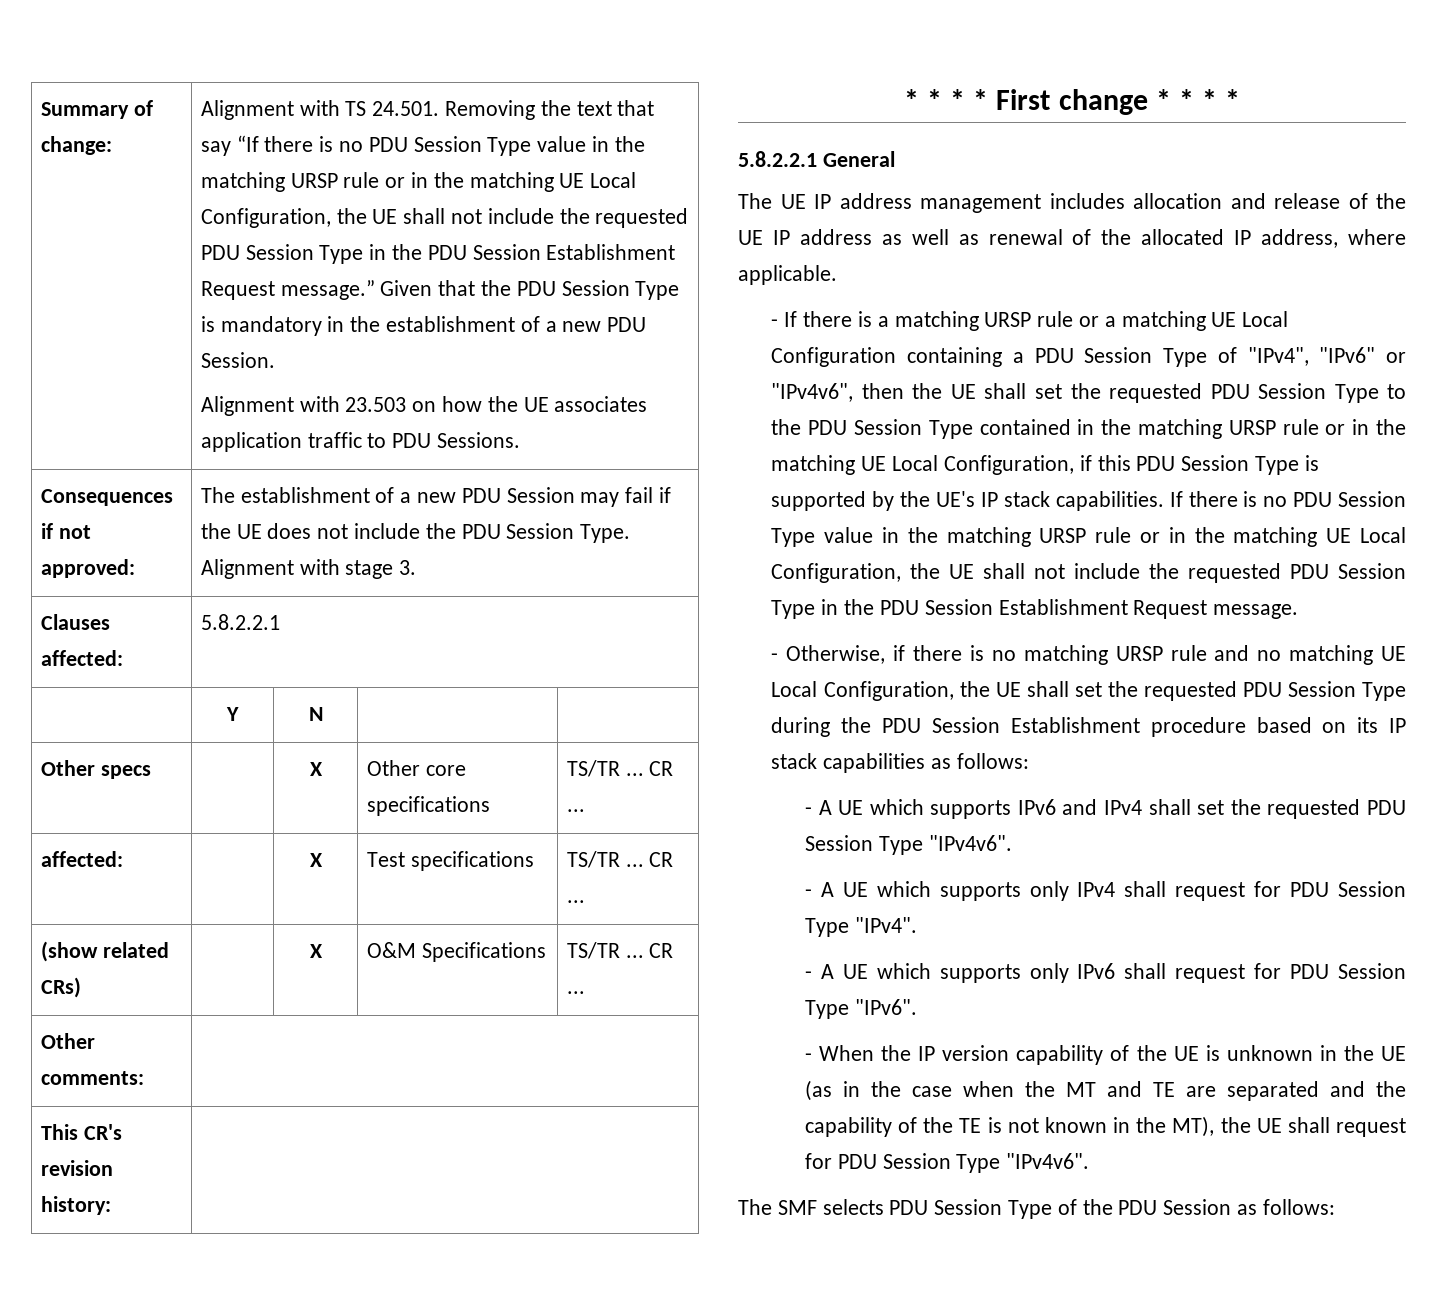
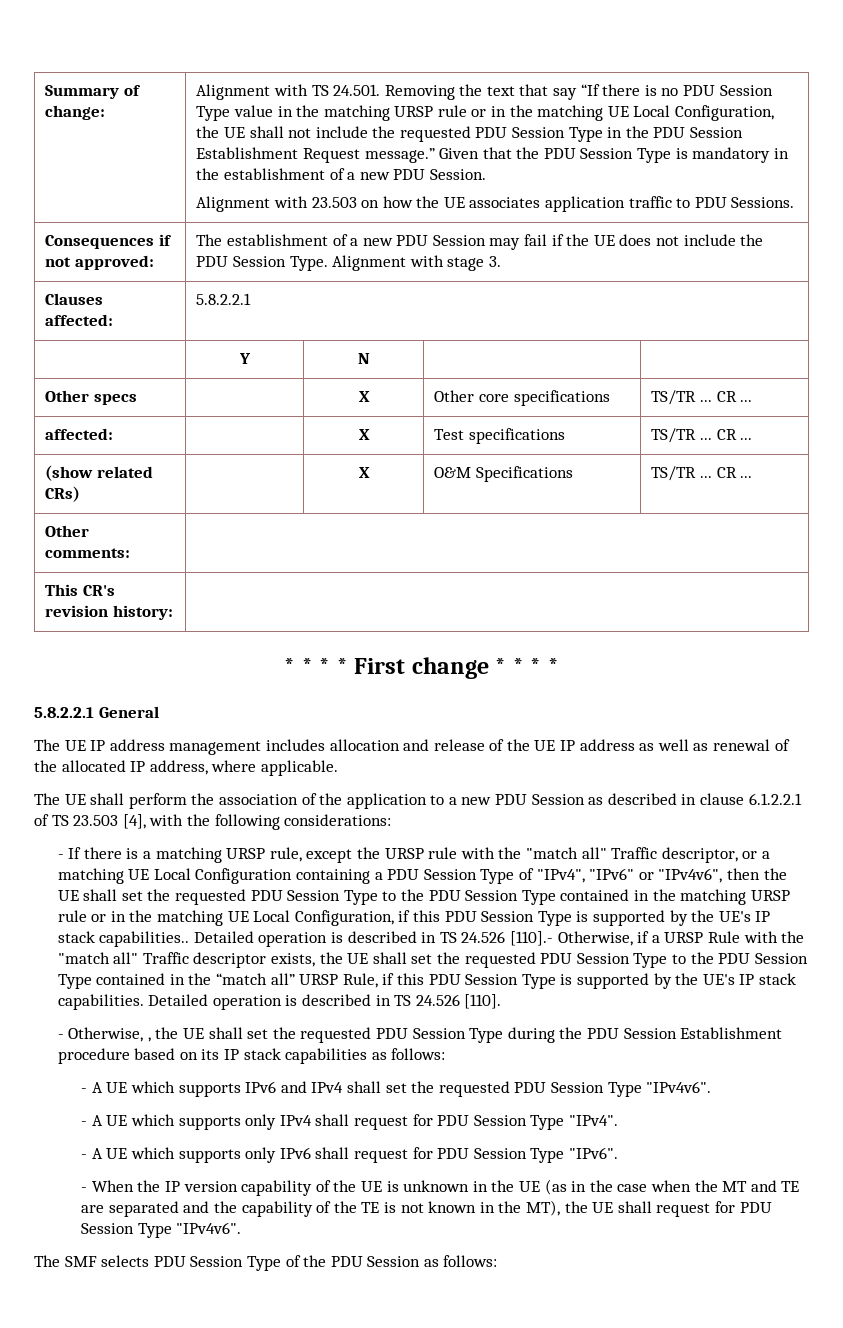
(837, 275) none -> [34,793,802,809] [34,814,392,830] // The UE shall perform the association of the application to a new PDU Session as described in clause 6.1.2.2.1 of TS 23.503 [4], with the following considerations:
[1037,311,1074,327] rule -> [269,847,738,863] rule, except the URSP rule with the "match all" Traffic descriptor,
[1055,491,1406,511] [771,527,1406,547] [771,563,1406,583] [771,599,1299,619] [771,645,1406,665] [771,681,954,701] capabilities. If there is no PDU Session Type value in the matching URSP rule or in the matching UE Local Configuration, the UE shall not include the requested PDU Session Type in the PDU Session Establishment Request message. // - Otherwise, if there is no matching URSP rule and no matching UE Local Configuration, -> [99,931,805,947] [57,952,808,968] [57,973,796,989] [57,994,502,1010] [57,1027,151,1042] capabilities.. Detailed operation is described in TS 24.526 [110].- Otherwise, if a URSP Rule with the "match all" Traffic descriptor exists, the UE shall set the requested PDU Session Type to the PDU Session Type contained in the “match all” URSP Rule, if this PDU Session Type is supported by the UE's IP stack capabilities. Detailed operation is described in TS 24.526 [110]. // - Otherwise, ,

